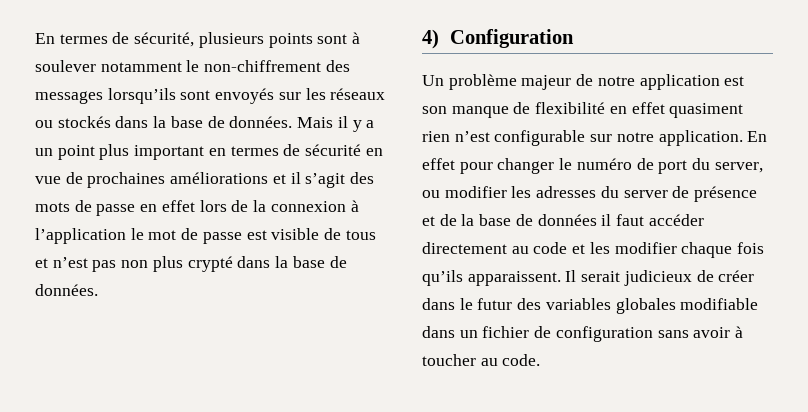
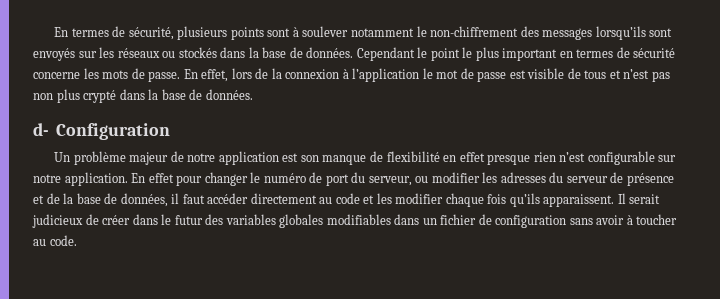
[297,116,375,132] [35,145,95,160] Mais il y a un point -> [356,47,473,61] Cependant le point le
[365,148,383,156] [35,172,375,188] [35,200,195,216] en vue de prochaines améliorations et il s’agit des mots de passe en effet -> [33,68,229,82] concerne les mots de passe. En effet,
[422,29,439,49] 4) -> [33,123,49,136] d-
[669,103,744,118] quasiment -> [487,154,531,165] presque
[714,162,763,173] server, -> [368,176,412,186] serveur,
[623,190,668,198] server -> [566,176,608,183] serveur
[537,214,597,226] données -> [120,193,168,207] données,
[680,298,759,310] modifiable -> [326,214,391,225] modifiables

